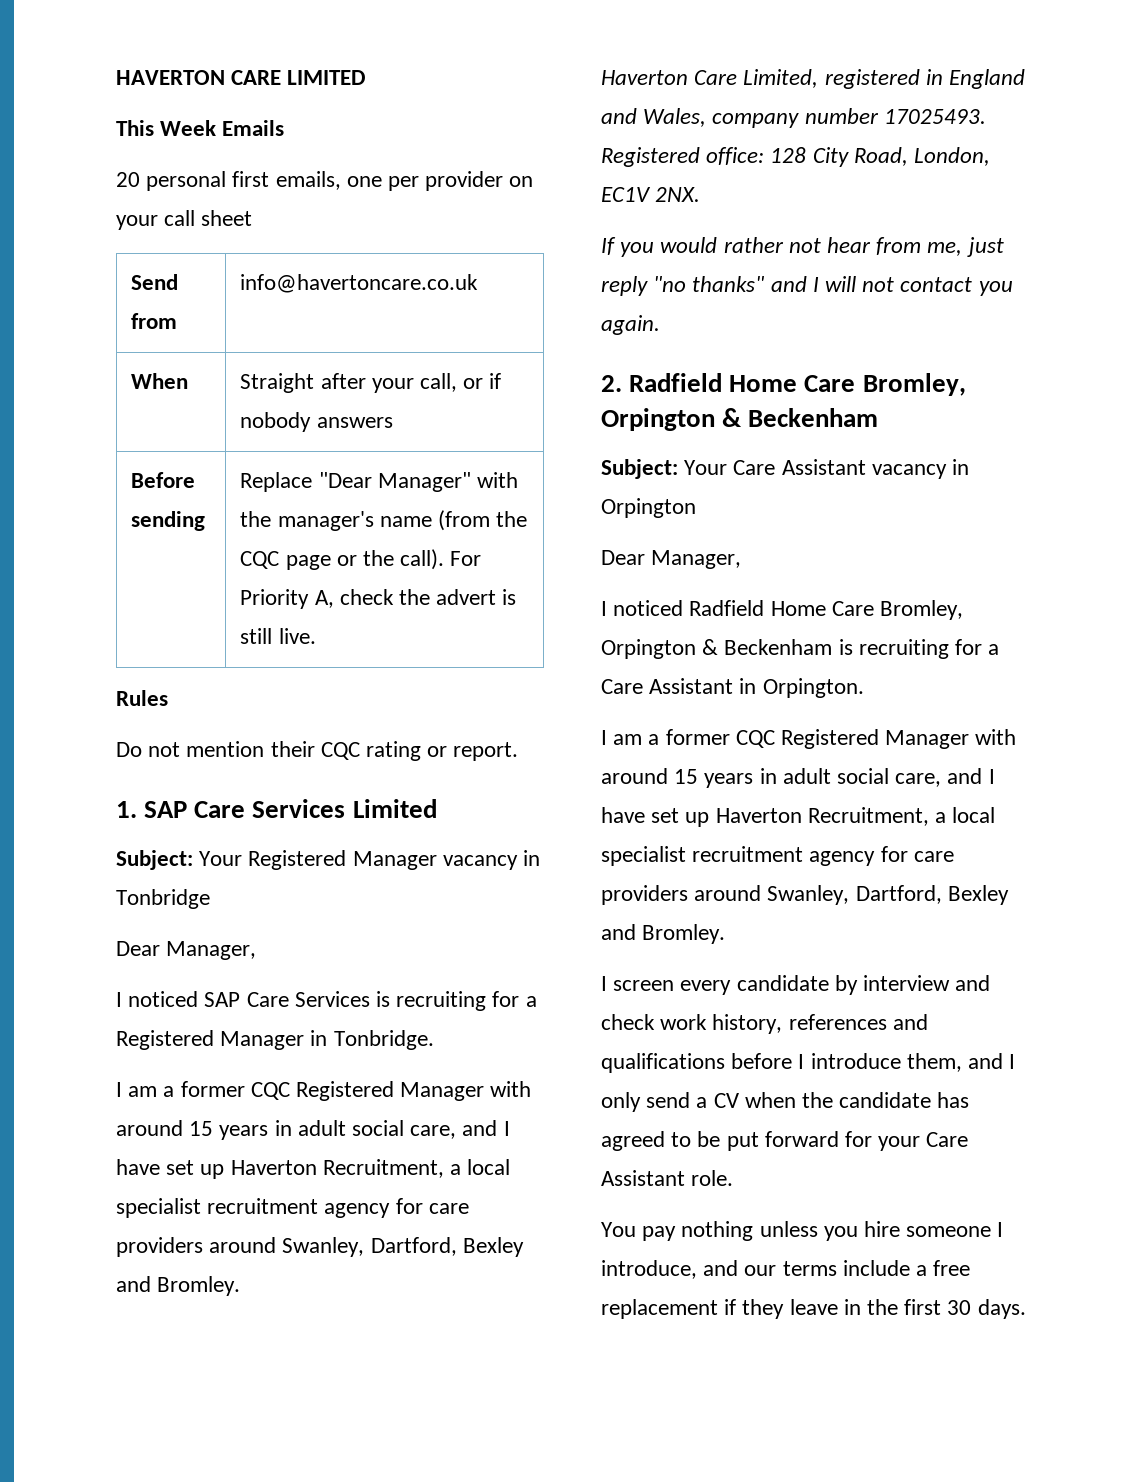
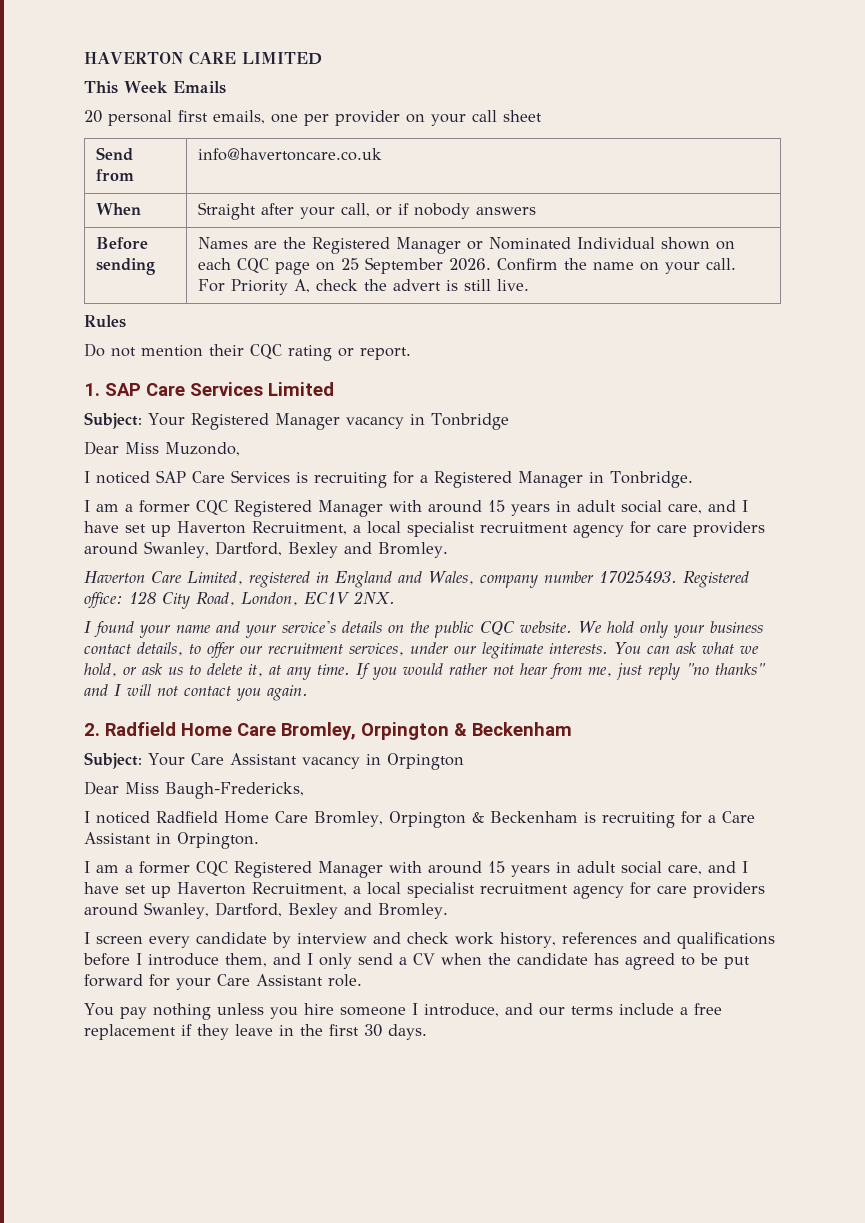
[240,472,518,492] [240,510,528,531] [240,549,445,570] Replace "Dear Manager" with the manager's name (from the CQC page or the call). -> [198,237,736,254] [198,257,737,275] Names are the Registered Manager or Nominated Individual shown on each CQC page on 25 September 2026. Confirm the name on your call.
[166,941,257,960] Manager, -> [125,442,240,456] Miss Muzondo,
(701, 194) none -> [84,621,763,638] [84,642,759,659] [84,663,350,680] I found your name and your service's details on the public CQC website. We hold only your business contact details, to offer our recruitment services, under our legitimate interests. You can ask what we hold, or ask us to delete it, at any time.
[651,550,742,569] Manager, -> [125,782,304,799] Miss Baugh-Fredericks,

